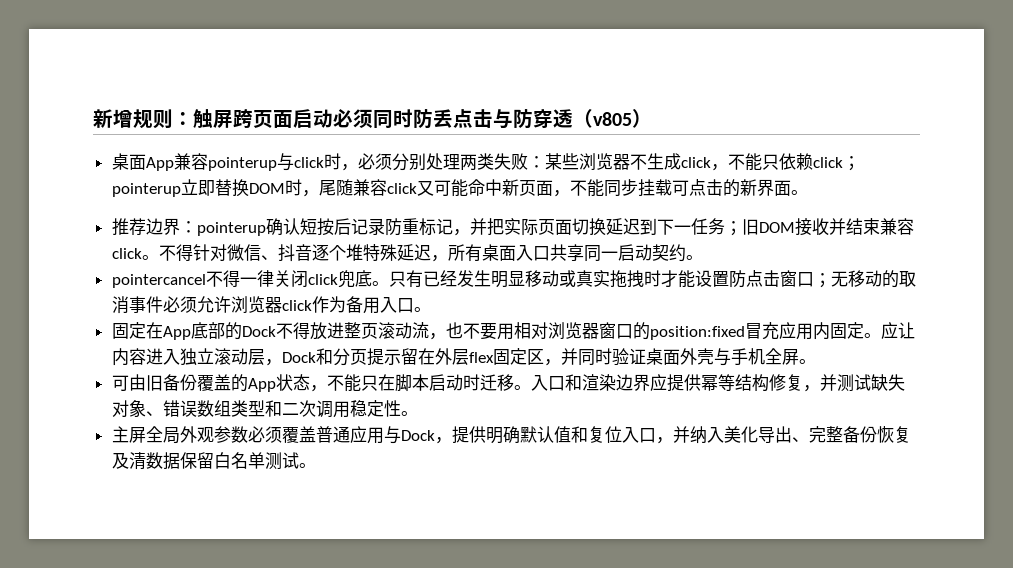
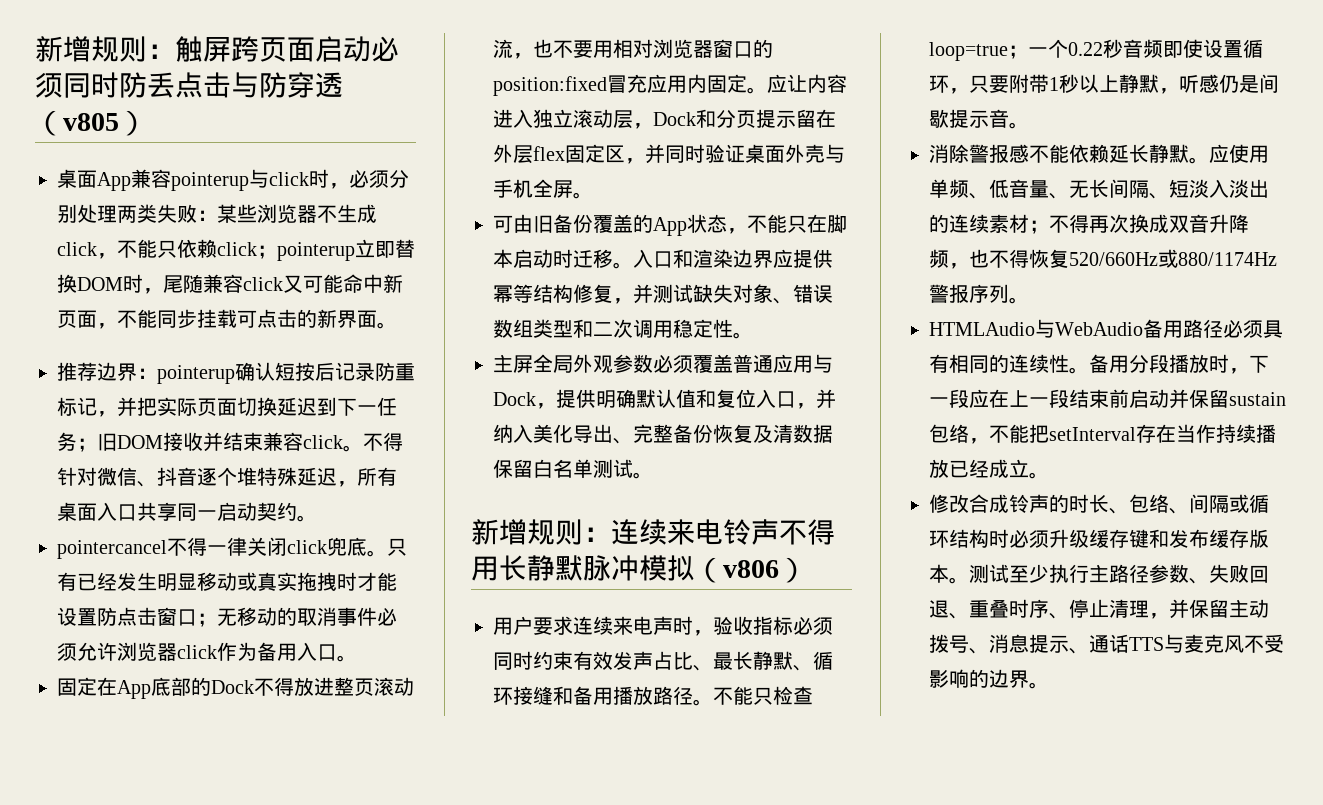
(316, 465) none -> [471,519,835,545] [471,555,807,583] [493,616,833,636] [493,651,833,671] [493,686,813,706] [929,39,1263,61] [929,74,1279,94] [929,109,1029,129] [929,144,1269,164] [929,179,1269,199] [929,214,1249,234] [929,249,1277,269] [929,284,1029,304] [929,319,1283,338] [929,354,1269,374] [929,389,1286,409] [929,424,1276,444] [929,459,1049,479] [929,494,1269,514] [929,529,1269,548] [929,564,1269,584] [929,599,1269,619] [929,634,1284,654] [929,669,1049,689] // 新增规则：连续来电铃声不得用长静默脉冲模拟（v806） // 用户要求连续来电声时，验收指标必须同时约束有效发声占比、最长静默、循环接缝和备用播放路径。不能只检查loop=true；一个0.22秒音频即使设置循环，只要附带1秒以上静默，听感仍是间歇提示音。 // 消除警报感不能依赖延长静默。应使用单频、低音量、无长间隔、短淡入淡出的连续素材；不得再次换成双音升降频，也不得恢复520/660Hz或880/1174Hz警报序列。 // HTMLAudio与WebAudio备用路径必须具有相同的连续性。备用分段播放时，下一段应在上一段结束前启动并保留sustain包络，不能把setInterval存在当作持续播放已经成立。 // 修改合成铃声的时长、包络、间隔或循环结构时必须升级缓存键和发布缓存版本。测试至少执行主路径参数、失败回退、重叠时序、停止清理，并保留主动拨号、消息提示、通话TTS与麦克风不受影响的边界。

